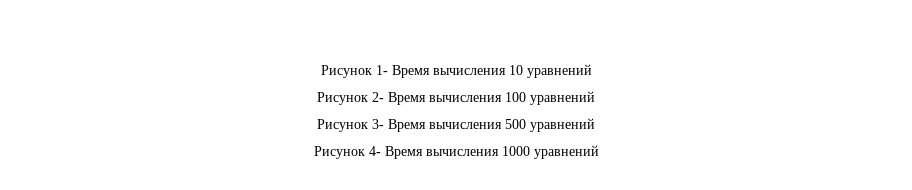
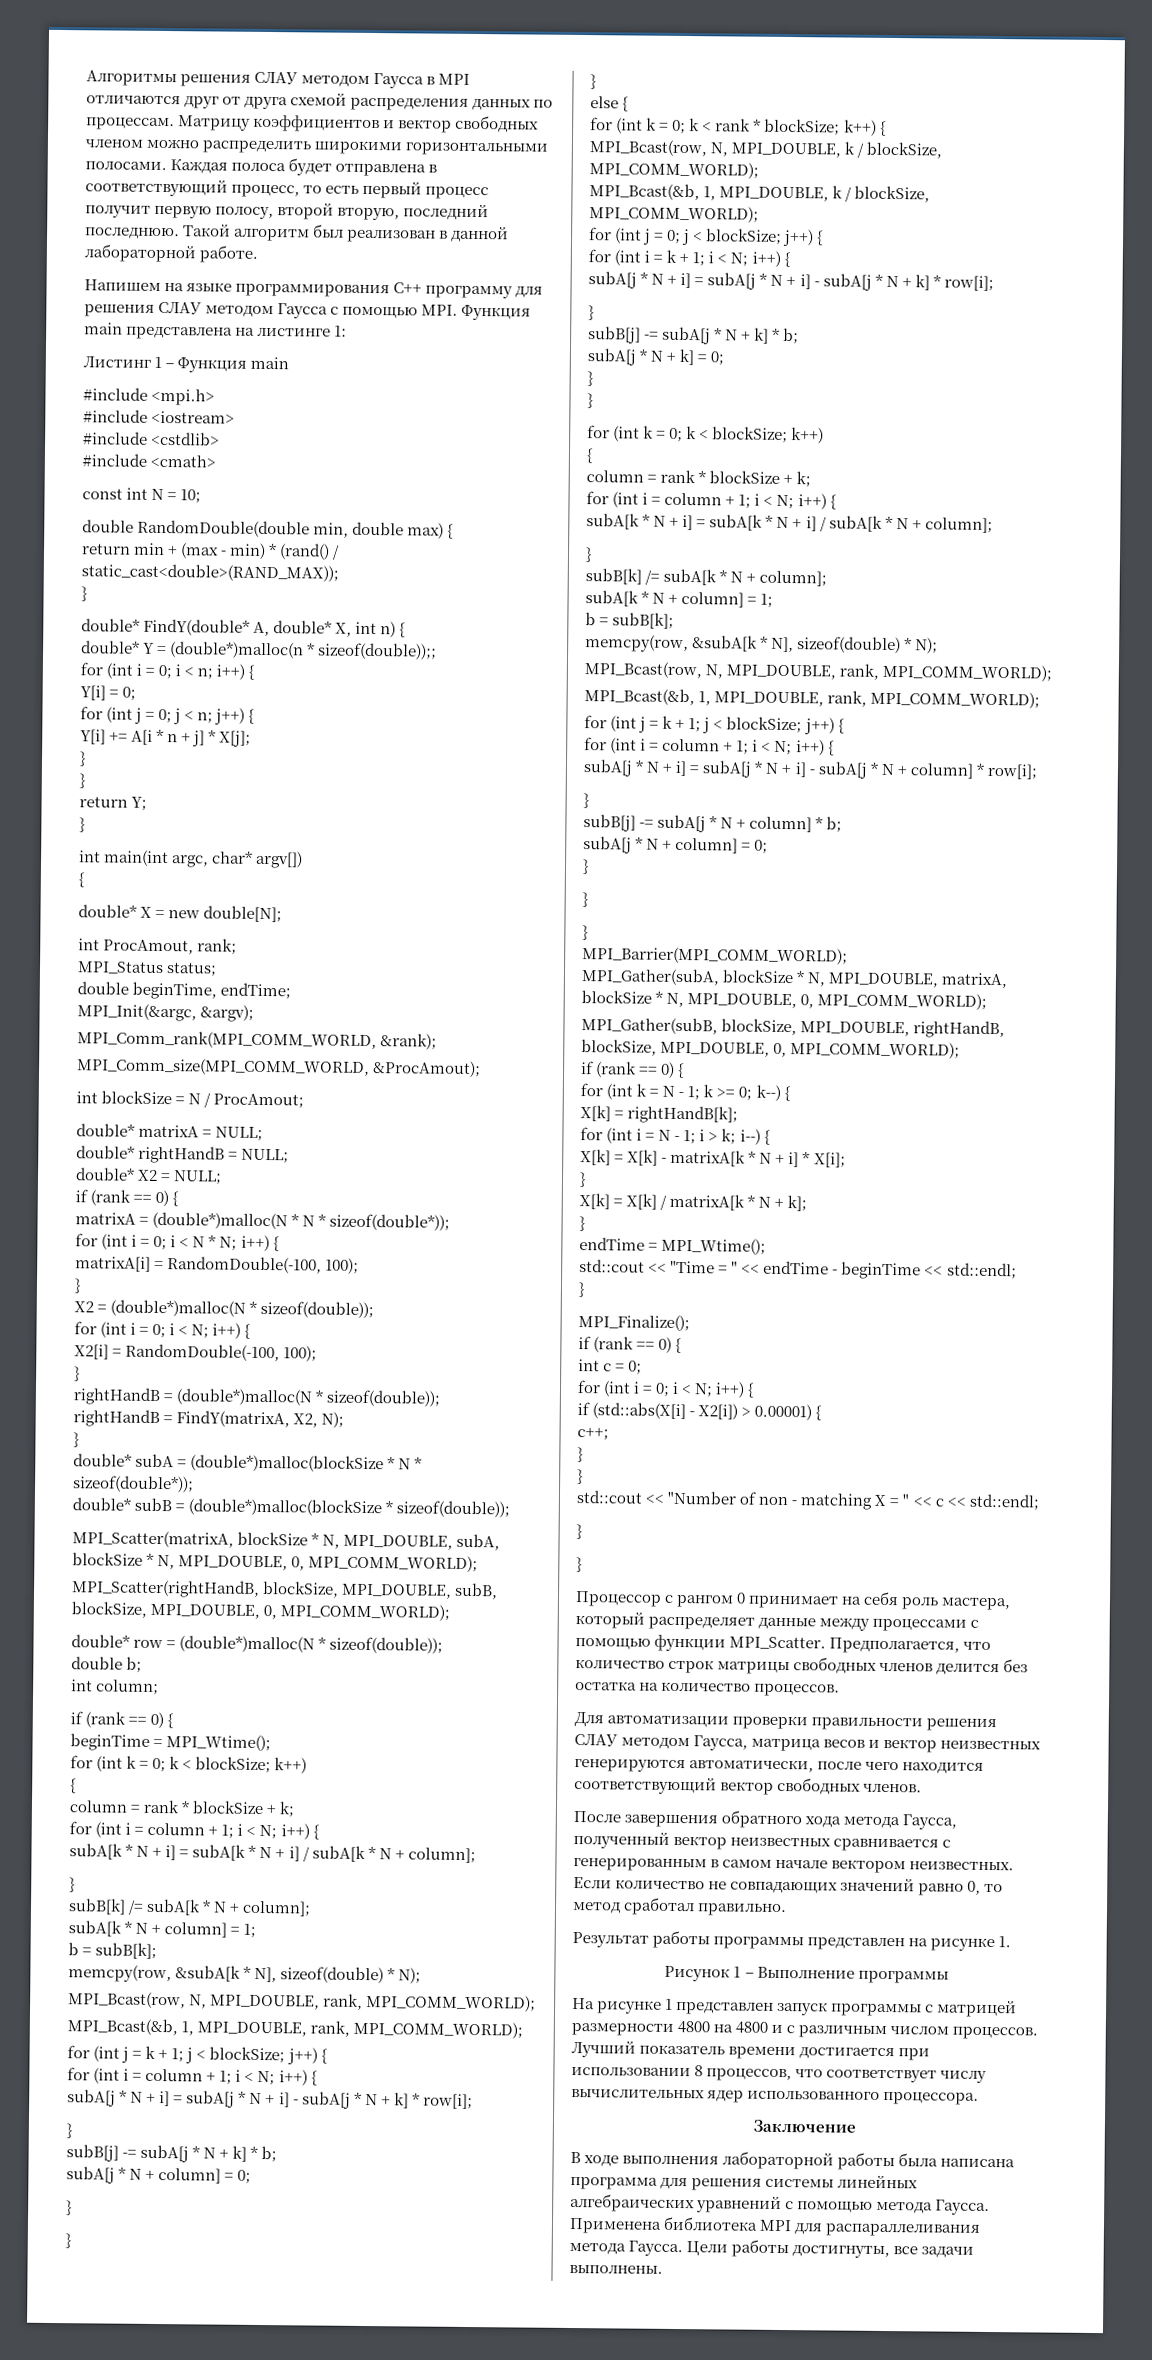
[320,64,592,78] [317,91,595,105] [317,118,595,132] [313,145,599,159] Рисунок 1- Время вычисления 10 уравнений // Рисунок 2- Время вычисления 100 уравнений // Рисунок 3- Время вычисления 500 уравнений // Рисунок 4- Время вычисления 1000 уравнений -> [86,70,471,89] [86,92,554,111] [86,114,540,133] [85,138,549,156] [85,158,438,177] [85,178,490,200] [85,202,490,221] [85,223,510,243] [84,244,259,263] [84,279,544,299] [84,301,532,321] [84,322,348,340] [83,356,290,373] [83,387,216,406] [83,409,236,424] [83,431,221,446] [82,453,217,468] [82,487,202,504] [82,519,455,539] [81,542,341,560] [81,563,339,582] [81,586,88,602] [81,618,407,638] [81,640,438,660] [80,662,256,680] [80,685,137,701] [80,706,256,725] [80,728,252,747] [79,751,87,767] [79,773,86,789] [79,796,148,811] [79,817,86,833] [79,849,304,869] [78,872,85,888] [78,904,283,923] [78,938,238,955] [77,961,218,977] [77,981,292,1000] [77,1003,255,1022] [77,1030,438,1050] [77,1057,482,1078] [76,1090,305,1109] [76,1123,264,1141] [76,1145,290,1164] [75,1167,223,1185] [75,1189,180,1207] [75,1211,451,1231] [75,1233,280,1252] [75,1256,360,1274] [74,1278,82,1294] [74,1299,375,1319] [74,1321,252,1339] [74,1343,318,1362] [74,1366,81,1382] [73,1387,441,1407] [73,1409,345,1428] [73,1432,80,1448] [73,1453,423,1473] [72,1475,194,1493] [72,1497,511,1518] [72,1530,501,1551] [72,1552,479,1573] [71,1579,499,1600] [71,1601,451,1621] [71,1634,444,1654] [71,1656,143,1673] [71,1679,160,1696] [70,1711,175,1729] [70,1733,272,1752] [70,1755,308,1774] [70,1778,77,1794] [69,1799,296,1818] [69,1821,320,1840] [69,1843,476,1864] [69,1877,76,1893] [68,1898,312,1917] [68,1920,257,1938] [68,1942,158,1960] [68,1964,422,1984] [68,1991,537,2012] [67,2018,524,2039] [67,2045,328,2065] [67,2067,318,2086] [67,2089,473,2110] [66,2123,73,2139] [66,2144,278,2163] [66,2166,252,2184] [66,2200,73,2216] [65,2233,72,2249] [590,74,597,90] [590,96,630,112] [590,117,887,136] [589,139,943,159] [589,161,759,179] [589,183,931,203] [589,205,759,223] [589,227,825,247] [588,249,791,268] [588,271,994,291] [588,305,595,321] [588,326,800,345] [587,348,725,366] [587,371,594,387] [587,393,594,409] [587,425,825,444] [586,448,594,464] [586,469,812,488] [586,491,837,510] [586,513,993,533] [585,547,593,563] [585,568,828,587] [585,590,774,608] [585,612,675,629] [585,634,939,654] [584,661,1053,682] [584,688,1041,709] [584,715,845,735] [584,737,835,756] [583,759,1038,780] [583,793,590,809] [583,814,843,833] [583,836,769,854] [582,859,590,875] [582,892,589,908] [582,925,589,941] [582,946,848,965] [581,968,1009,989] [581,990,988,1010] [581,1017,1006,1039] [581,1039,961,1059] [581,1061,686,1079] [580,1083,791,1102] [580,1105,739,1124] [580,1127,771,1145] [580,1149,846,1168] [579,1172,587,1188] [579,1193,808,1212] [579,1216,586,1232] [579,1237,767,1255] [579,1259,1017,1280] [578,1282,586,1298] [578,1314,690,1332] [578,1336,683,1354] [578,1359,643,1375] [577,1380,756,1398] [577,1402,823,1421] [577,1427,609,1441] [577,1447,584,1463] [577,1469,584,1485] [576,1490,1040,1511] [576,1524,583,1540] [576,1557,583,1573] [575,1591,1012,1611] [575,1611,980,1632] [575,1634,992,1654] [575,1657,1029,1676] [575,1681,841,1697] [574,1712,998,1732] [574,1734,1042,1753] [574,1759,985,1774] [574,1776,923,1795] [573,1810,958,1830] [573,1831,952,1852] [573,1858,1015,1874] [573,1877,1004,1896] [572,1897,788,1917] [572,1930,1012,1952] [664,1965,949,1984] [572,1998,1018,2018] [571,2021,1039,2040] [571,2039,931,2061] [571,2065,988,2083] [571,2088,980,2105] [753,2119,856,2133] [570,2151,1016,2171] [570,2174,919,2191] [570,2193,991,2216] [569,2216,981,2237] [569,2239,975,2259] [569,2264,663,2274] Алгоритмы решения СЛАУ методом Гаусса в MPI отличаются друг от друга схемой распределения данных по процессам. Матрицу коэффициентов и вектор свободных членом можно распределить широкими горизонтальными полосами. Каждая полоса будет отправлена в соответствующий процесс, то есть первый процесс получит первую полосу, второй вторую, последний последнюю. Такой алгоритм был реализован в данной лабораторной работе. // Напишем на языке программирования C++ программу для решения СЛАУ методом Гаусса с помощью MPI. Функция main представлена на листинге 1: // Листинг 1 – Функция main // #include <mpi.h> // #include <iostream> // #include <cstdlib> // #include <cmath> // const int N = 10; // double RandomDouble(double min, double max) { // return min + (max - min) * (rand() / static_cast<double>(RAND_MAX)); // } // double* FindY(double* A, double* X, int n) { // double* Y = (double*)malloc(n * sizeof(double));; // for (int i = 0; i < n; i++) { // Y[i] = 0; // for (int j = 0; j < n; j++) { // Y[i] += A[i * n + j] * X[j]; // } // } // return Y; // } // int main(int argc, char* argv[]) // { // double* X = new double[N]; // int ProcAmout, rank; // MPI_Status status; // double beginTime, endTime; // MPI_Init(&argc, &argv); // MPI_Comm_rank(MPI_COMM_WORLD, &rank); // MPI_Comm_size(MPI_COMM_WORLD, &ProcAmout); // int blockSize = N / ProcAmout; // double* matrixA = NULL; // double* rightHandB = NULL; // double* X2 = NULL; // if (rank == 0) { // matrixA = (double*)malloc(N * N * sizeof(double*)); // for (int i = 0; i < N * N; i++) { // matrixA[i] = RandomDouble(-100, 100); // } // X2 = (double*)malloc(N * sizeof(double)); // for (int i = 0; i < N; i++) { // X2[i] = RandomDouble(-100, 100); // } // rightHandB = (double*)malloc(N * sizeof(double)); // rightHandB = FindY(matrixA, X2, N); // } // double* subA = (double*)malloc(blockSize * N * sizeof(double*)); // double* subB = (double*)malloc(blockSize * sizeof(double)); // MPI_Scatter(matrixA, blockSize * N, MPI_DOUBLE, subA, blockSize * N, MPI_DOUBLE, 0, MPI_COMM_WORLD); // MPI_Scatter(rightHandB, blockSize, MPI_DOUBLE, subB, blockSize, MPI_DOUBLE, 0, MPI_COMM_WORLD); // double* row = (double*)malloc(N * sizeof(double)); // double b; // int column; // if (rank == 0) { // beginTime = MPI_Wtime(); // for (int k = 0; k < blockSize; k++) // { // column = rank * blockSize + k; // for (int i = column + 1; i < N; i++) { // subA[k * N + i] = subA[k * N + i] / subA[k * N + column]; // } // subB[k] /= subA[k * N + column]; // subA[k * N + column] = 1; // b = subB[k]; // memcpy(row, &subA[k * N], sizeof(double) * N); // MPI_Bcast(row, N, MPI_DOUBLE, rank, MPI_COMM_WORLD); // MPI_Bcast(&b, 1, MPI_DOUBLE, rank, MPI_COMM_WORLD); // for (int j = k + 1; j < blockSize; j++) { // for (int i = column + 1; i < N; i++) { // subA[j * N + i] = subA[j * N + i] - subA[j * N + k] * row[i]; // } // subB[j] -= subA[j * N + k] * b; // subA[j * N + column] = 0; // } // } // } // else { // for (int k = 0; k < rank * blockSize; k++) { // MPI_Bcast(row, N, MPI_DOUBLE, k / blockSize, MPI_COMM_WORLD); // MPI_Bcast(&b, 1, MPI_DOUBLE, k / blockSize, MPI_COMM_WORLD); // for (int j = 0; j < blockSize; j++) { // for (int i = k + 1; i < N; i++) { // subA[j * N + i] = subA[j * N + i] - subA[j * N + k] * row[i]; // } // subB[j] -= subA[j * N + k] * b; // subA[j * N + k] = 0; // } // } // for (int k = 0; k < blockSize; k++) // { // column = rank * blockSize + k; // for (int i = column + 1; i < N; i++) { // subA[k * N + i] = subA[k * N + i] / subA[k * N + column]; // } // subB[k] /= subA[k * N + column]; // subA[k * N + column] = 1; // b = subB[k]; // memcpy(row, &subA[k * N], sizeof(double) * N); // MPI_Bcast(row, N, MPI_DOUBLE, rank, MPI_COMM_WORLD); // MPI_Bcast(&b, 1, MPI_DOUBLE, rank, MPI_COMM_WORLD); // for (int j = k + 1; j < blockSize; j++) { // for (int i = column + 1; i < N; i++) { // subA[j * N + i] = subA[j * N + i] - subA[j * N + column] * row[i]; // } // subB[j] -= subA[j * N + column] * b; // subA[j * N + column] = 0; // } // } // } // MPI_Barrier(MPI_COMM_WORLD); // MPI_Gather(subA, blockSize * N, MPI_DOUBLE, matrixA, blockSize * N, MPI_DOUBLE, 0, MPI_COMM_WORLD); // MPI_Gather(subB, blockSize, MPI_DOUBLE, rightHandB, blockSize, MPI_DOUBLE, 0, MPI_COMM_WORLD); // if (rank == 0) { // for (int k = N - 1; k >= 0; k--) { // X[k] = rightHandB[k]; // for (int i = N - 1; i > k; i--) { // X[k] = X[k] - matrixA[k * N + i] * X[i]; // } // X[k] = X[k] / matrixA[k * N + k]; // } // endTime = MPI_Wtime(); // std::cout << "Time = " << endTime - beginTime << std::endl; // } // MPI_Finalize(); // if (rank == 0) { // int c = 0; // for (int i = 0; i < N; i++) { // if (std::abs(X[i] - X2[i]) > 0.00001) { // c++; // } // } // std::cout << "Number of non - matching X = " << c << std::endl; // } // } // Процессор с рангом 0 принимает на себя роль мастера, который распределяет данные между процессами с помощью функции MPI_Scatter. Предполагается, что количество строк матрицы свободных членов делится без остатка на количество процессов. // Для автоматизации проверки правильности решения СЛАУ методом Гаусса, матрица весов и вектор неизвестных генерируются автоматически, после чего находится соответствующий вектор свободных членов. // После завершения обратного хода метода Гаусса, полученный вектор неизвестных сравнивается с генерированным в самом начале вектором неизвестных. Если количество не совпадающих значений равно 0, то метод сработал правильно. // Результат работы программы представлен на рисунке 1. // Рисунок 1 – Выполнение программы // На рисунке 1 представлен запуск программы с матрицей размерности 4800 на 4800 и с различным числом процессов. Лучший показатель времени достигается при использовании 8 процессов, что соответствует числу вычислительных ядер использованного процессора. // Заключение // В ходе выполнения лабораторной работы была написана программа для решения системы линейных алгебраических уравнений с помощью метода Гаусса. Применена библиотека MPI для распараллеливания метода Гаусса. Цели работы достигнуты, все задачи выполнены.

